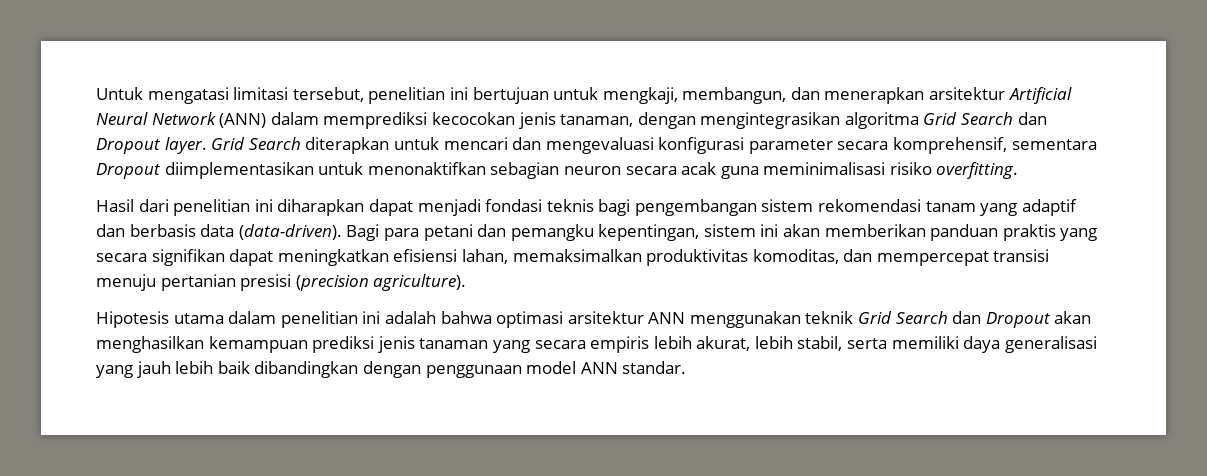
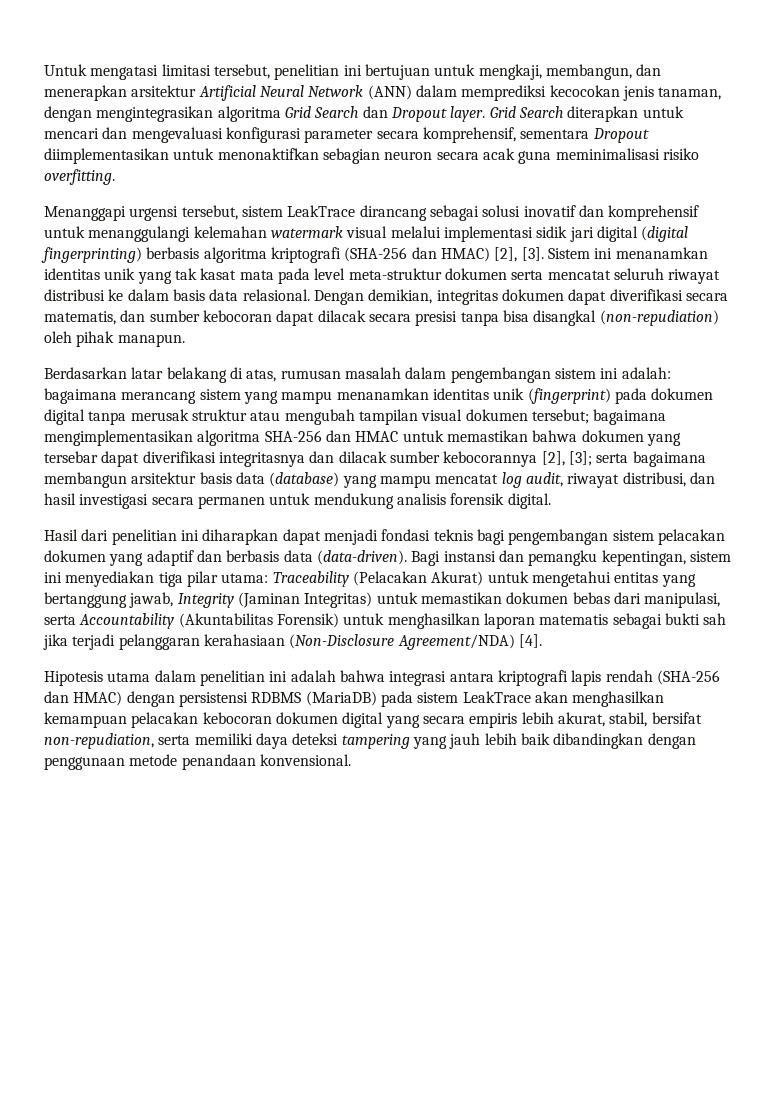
(1019, 170) none -> [44,205,700,221] [44,226,689,242] [41,247,708,263] [44,268,721,284] [44,289,728,305] [44,310,719,326] [44,331,185,347] [44,367,671,383] [44,388,714,404] [44,409,667,425] [44,430,681,446] [44,451,706,467] [44,472,715,488] [44,493,551,509] // Menanggapi urgensi tersebut, sistem LeakTrace dirancang sebagai solusi inovatif dan komprehensif untuk menanggulangi kelemahan watermark visual melalui implementasi sidik jari digital (digital fingerprinting) berbasis algoritma kriptografi (SHA-256 dan HMAC) [2], [3]. Sistem ini menanamkan identitas unik yang tak kasat mata pada level meta-struktur dokumen serta mencatat seluruh riwayat distribusi ke dalam basis data relasional. Dengan demikian, integritas dokumen dapat diverifikasi secara matematis, dan sumber kebocoran dapat dilacak secara presisi tanpa bisa disangkal (non-repudiation) oleh pihak manapun. // Berdasarkan latar belakang di atas, rumusan masalah dalam pengembangan sistem ini adalah: bagaimana merancang sistem yang mampu menanamkan identitas unik (fingerprint) pada dokumen digital tanpa merusak struktur atau mengubah tampilan visual dokumen tersebut; bagaimana mengimplementasikan algoritma SHA-256 dan HMAC untuk memastikan bahwa dokumen yang tersebar dapat diverifikasi integritasnya dan dilacak sumber kebocorannya [2], [3]; serta bagaimana membangun arsitektur basis data (database) yang mampu mencatat log audit, riwayat distribusi, dan hasil investigasi secara permanen untuk mendukung analisis forensik digital.
[818,199,976,212] rekomendasi tanam -> [657,529,725,545] [44,550,106,562] pelacakan dokumen
[383,224,473,241] para petani -> [443,551,496,562] instansi
[783,224,1098,241] [96,249,1050,266] [96,274,467,291] akan memberikan panduan praktis yang secara signifikan dapat meningkatkan efisiensi lahan, memaksimalkan produktivitas komoditas, dan mempercepat transisi menuju pertanian presisi (precision agriculture). -> [65,571,696,587] [44,592,721,608] [44,613,727,629] [43,634,542,650] menyediakan tiga pilar utama: Traceability (Pelacakan Akurat) untuk mengetahui entitas yang bertanggung jawab, Integrity (Jaminan Integritas) untuk memastikan dokumen bebas dari manipulasi, serta Accountability (Akuntabilitas Forensik) untuk menghasilkan laporan matematis sebagai bukti sah jika terjadi pelanggaran kerahasiaan (Non-Disclosure Agreement/NDA) [4].
[496,311,1092,328] [96,336,489,353] optimasi arsitektur ANN menggunakan teknik Grid Search dan Dropout akan menghasilkan kemampuan prediksi jenis tanaman -> [389,670,720,686] [44,691,665,707] [44,712,384,728] integrasi antara kriptografi lapis rendah (SHA-256 dan HMAC) dengan persistensi RDBMS (MariaDB) pada sistem LeakTrace akan menghasilkan kemampuan pelacakan kebocoran dokumen digital
[754,336,843,351] lebih stabil, -> [609,712,702,727] [44,733,154,749] stabil, bersifat non-repudiation,
[1004,336,1097,353] generalisasi -> [292,733,410,749] deteksi tampering
[526,361,687,374] model ANN standar. -> [129,754,351,770] metode penandaan konvensional.

